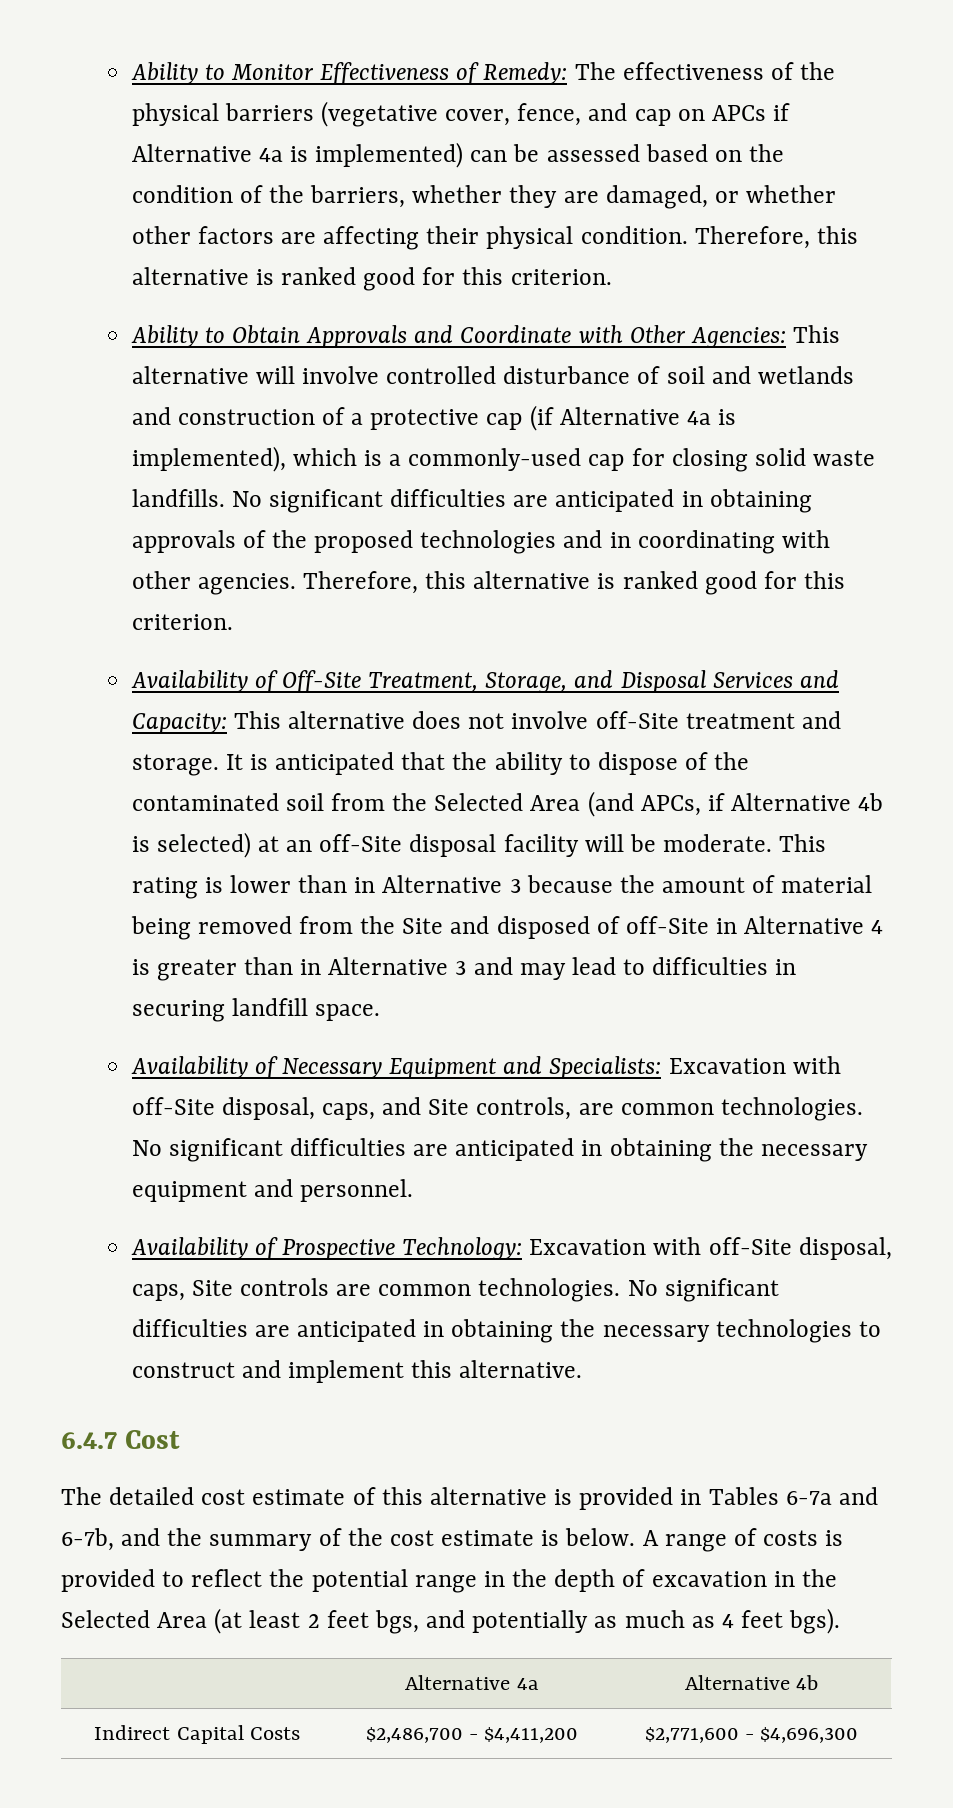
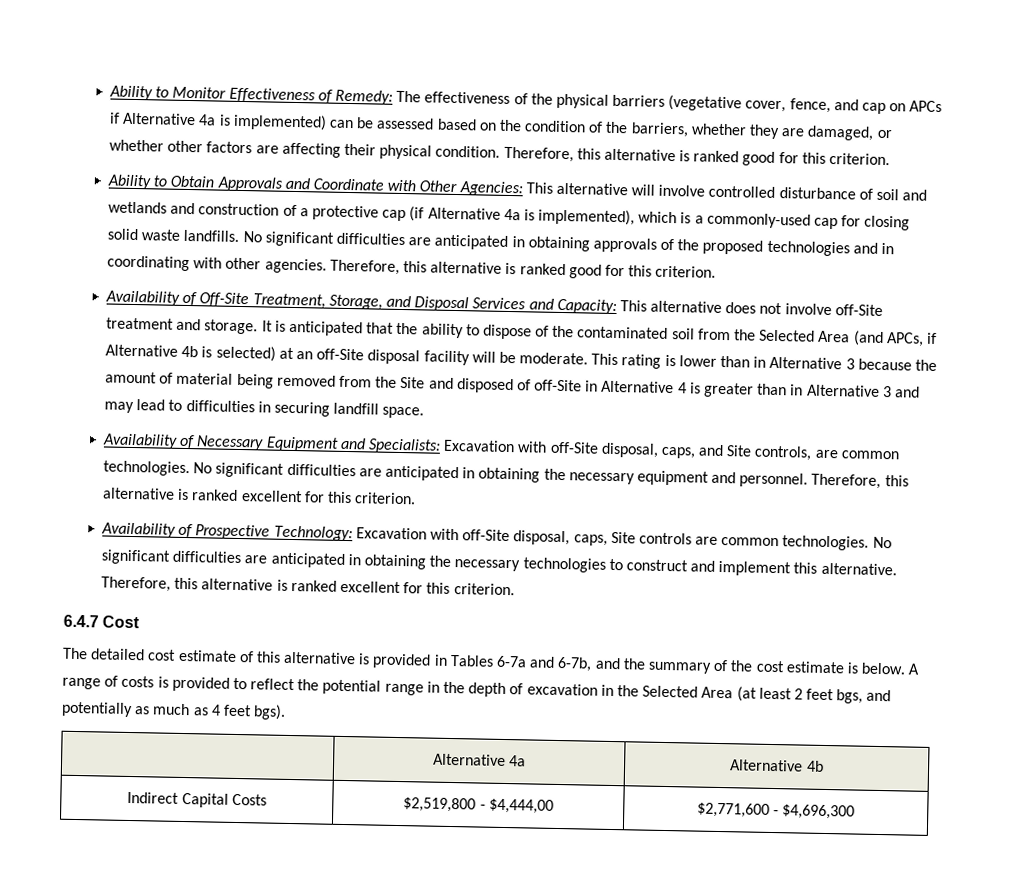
(414, 1190) none -> [811,473,909,489] [102,487,417,505] Therefore, this alternative is ranked excellent for this criterion.
(583, 1369) none -> [101,576,515,596] Therefore, this alternative is ranked excellent for this criterion.
[365,1727,579,1743] $2,486,700 - $4,411,200 -> [403,797,554,814] $2,519,800 - $4,444,00

